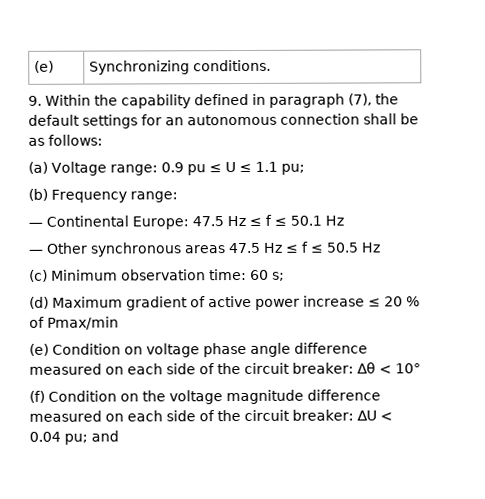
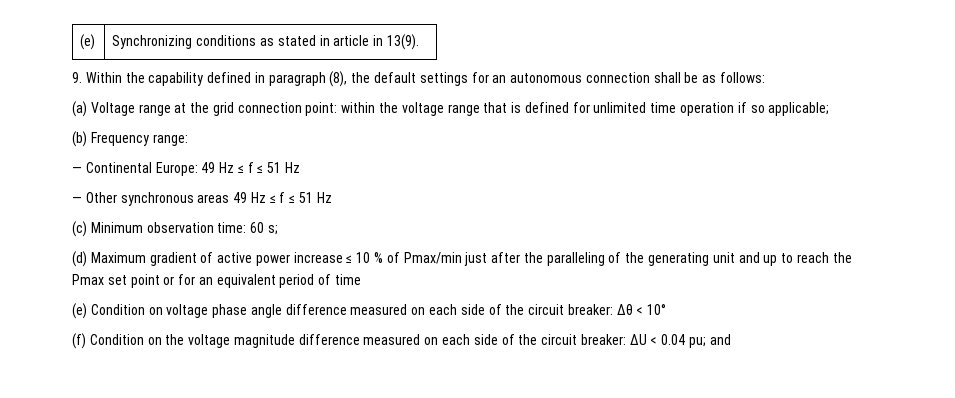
[193,59,272,72] conditions. -> [196,34,419,50] conditions as stated in article in 13(9).
[348,93,372,106] (7), -> [329,71,348,87] (8),
[109,161,305,176] range: 0.9 pu ≤ U ≤ 1.1 pu; -> [138,102,830,116] range at the grid connection point: within the voltage range that is defined for unlimited time operation if so applicable;
[192,214,322,227] 47.5 Hz ≤ f ≤ 50.1 -> [201,162,282,173] 49 Hz ≤ f ≤ 51
[228,241,359,254] 47.5 Hz ≤ f ≤ 50.5 -> [233,192,314,203] 49 Hz ≤ f ≤ 51
[384,296,403,307] 20 -> [356,252,371,263] 10
(119, 323) none -> [464,252,852,266] [72,274,362,288] just after the paralleling of the generating unit and up to reach the Pmax set point or for an equivalent period of time

